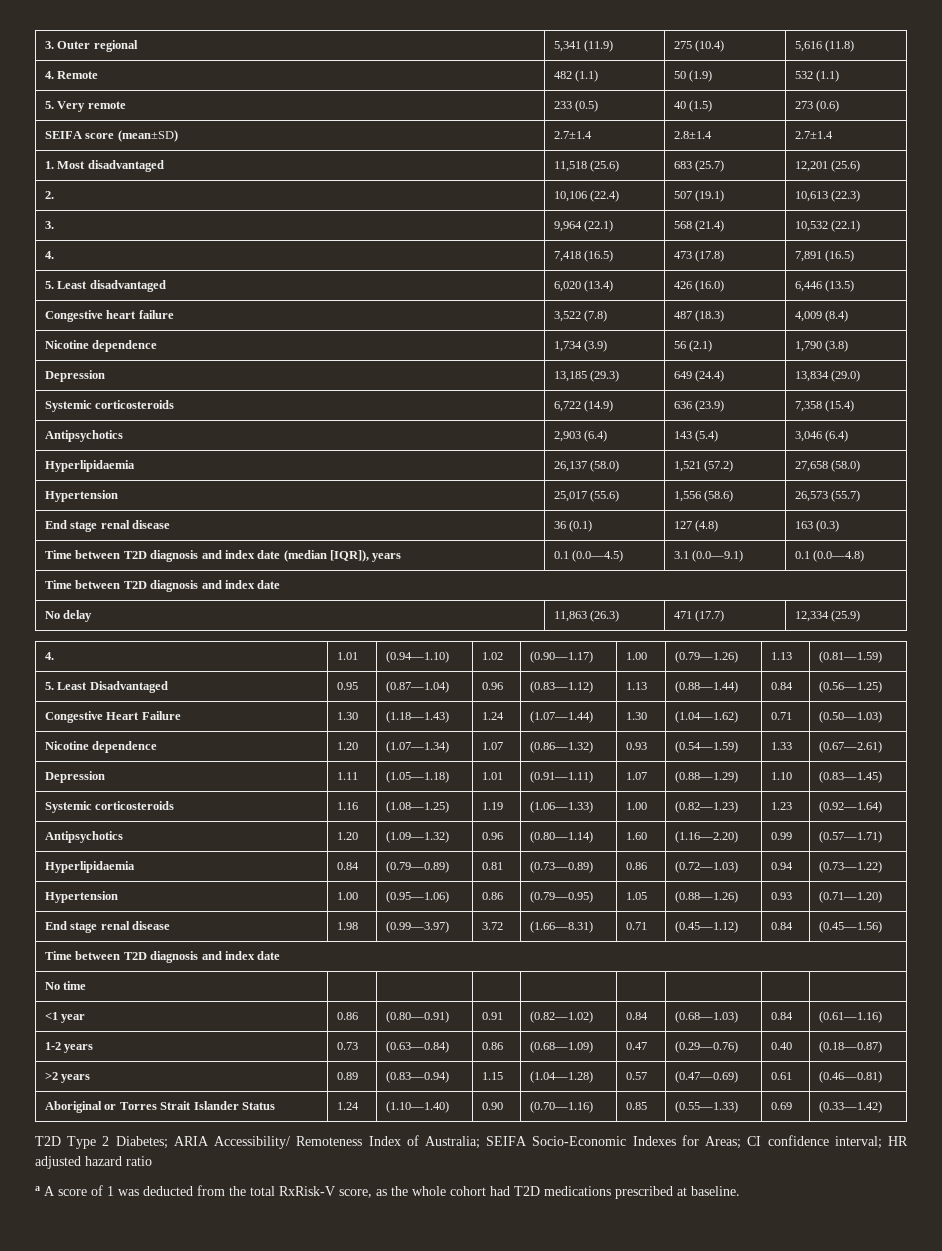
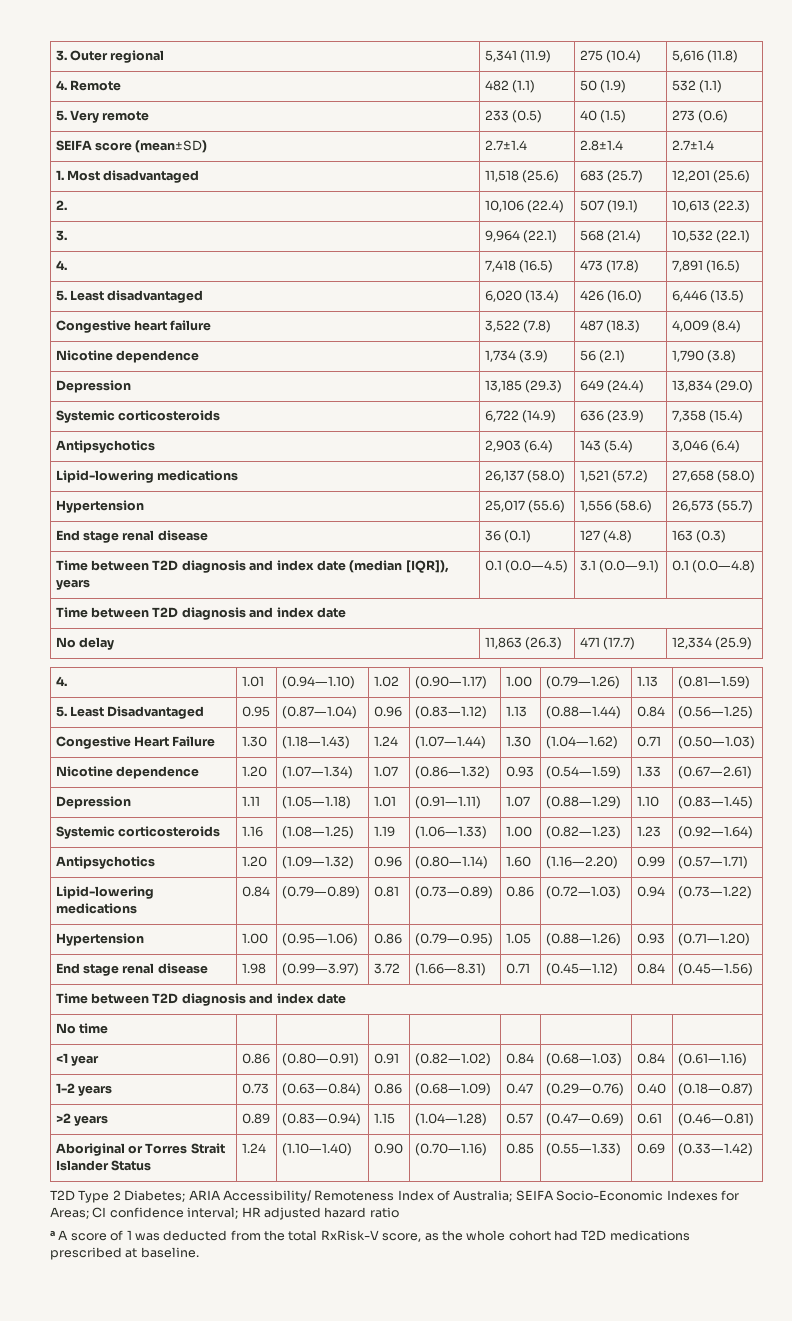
[45,460,136,472] Hyperlipidaemia -> [55,470,239,483] Lipid-lowering medications
[45,861,136,873] Hyperlipidaemia -> [55,886,154,899] [55,903,137,914] Lipid-lowering medications

